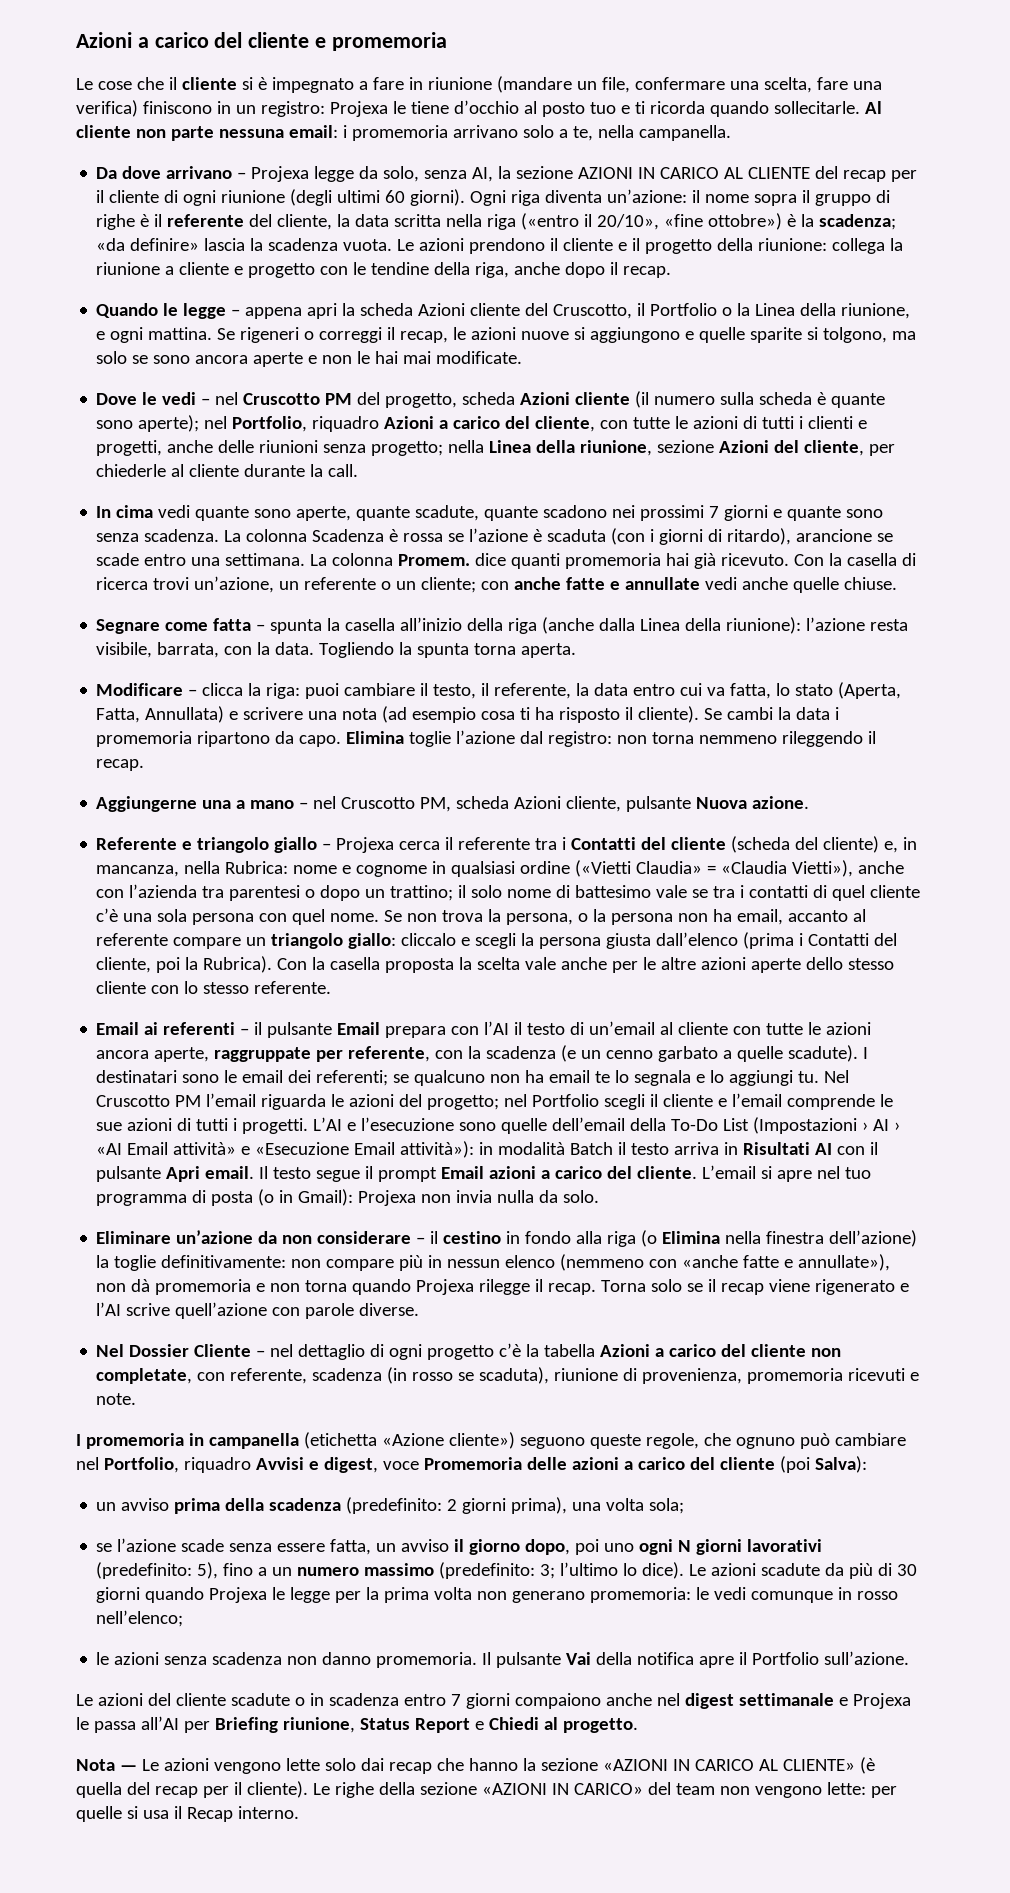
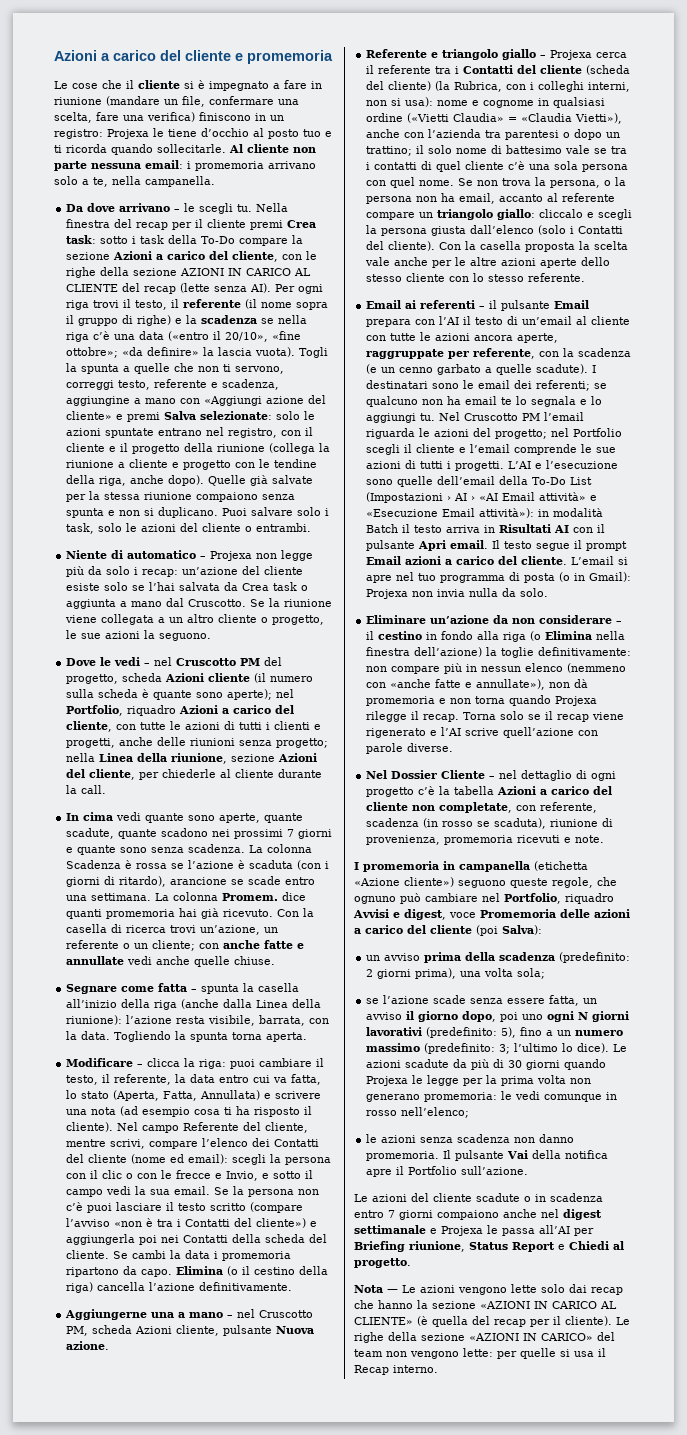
[251,166,512,182] Projexa legge da solo, senza AI, la -> [184,203,289,214] [66,219,317,230] [66,235,304,246] [66,251,318,262] [66,267,130,278] le scegli tu. Nella finestra del recap per il cliente premi Crea task: sotto i task della To-Do compare la sezione Azioni a carico del cliente, con le righe della
[891,170,918,182] [96,189,701,206] per il cliente di ogni riunione (degli ultimi 60 giorni). Ogni riga diventa un’azione: il -> [180,283,324,294] [66,299,258,310] (lette senza AI). Per ogni riga trovi il testo, il referente (il
[96,213,897,230] [96,238,546,254] righe è il referente del cliente, la data scritta nella riga («entro il 20/10», «fine ottobre») è la scadenza; «da definire» lascia la scadenza vuota. Le azioni prendono -> [137,315,308,326] [66,331,302,342] [66,347,329,358] [66,363,285,374] [66,379,280,390] [66,395,327,406] [66,411,316,422] [66,427,302,438] righe) e la scadenza se nella riga c’è una data («entro il 20/10», «fine ottobre»; «da definire» la lascia vuota). Togli la spunta a quelle che non ti servono, correggi testo, referente e scadenza, aggiungine a mano con «Aggiungi azione del cliente» e premi Salva selezionate: solo le azioni spuntate entrano nel registro, con
[758,238,886,254] riunione: collega -> [217,443,316,454] riunione (collega
[565,262,672,278] [96,303,911,319] [96,327,917,343] [96,351,523,367] dopo il recap. // Quando le legge – appena apri la scheda Azioni cliente del Cruscotto, il Portfolio o la Linea della riunione, e ogni mattina. Se rigeneri o correggi il recap, le azioni nuove si aggiungono e quelle sparite si tolgono, ma solo se sono ancora aperte e non le hai mai modificate. -> [168,475,314,486] [66,491,296,502] [66,507,330,518] [66,523,312,534] [66,550,314,561] [66,566,304,577] [66,582,309,591] [66,598,333,609] [65,614,325,625] [66,630,212,641] dopo). Quelle già salvate per la stessa riunione compaiono senza spunta e non si duplicano. Puoi salvare solo i task, solo le azioni del cliente o entrambi. // Niente di automatico – Projexa non legge più da solo i recap: un’azione del cliente esiste solo se l’hai salvata da Crea task o aggiunta a mano dal Cruscotto. Se la riunione viene collegata a un altro cliente o progetto, le sue azioni la seguono.
(700, 714) none -> [117,1122,309,1133] [66,1138,320,1149] [66,1154,332,1165] [66,1170,314,1181] [66,1186,320,1197] [66,1202,304,1213] [66,1218,318,1228] [66,1234,328,1245] [66,1250,110,1259] Nel campo Referente del cliente, mentre scrivi, compare l’elenco dei Contatti del cliente (nome ed email): scegli la persona con il clic o con le frecce e Invio, e sotto il campo vedi la sua email. Se la persona non c’è puoi lasciare il testo scritto (compare l’avviso «non è tra i Contatti del cliente») e aggiungerla poi nei Contatti della scheda del cliente.
[409,730,877,747] [96,759,145,771] toglie l’azione dal registro: non torna nemmeno rileggendo il recap. -> [227,1266,329,1276] [66,1282,293,1293] (o il cestino della riga) cancella l’azione definitivamente.
[884,837,918,853] [96,861,289,877] e, in mancanza, nella Rubrica: -> [435,81,631,92] [366,97,434,107] (la Rubrica, con i colleghi interni, non si usa):
[743,932,898,949] [96,956,273,973] (prima i Contatti del cliente, poi la Rubrica). -> [538,225,624,235] [366,241,436,251] (solo i Contatti del cliente).

